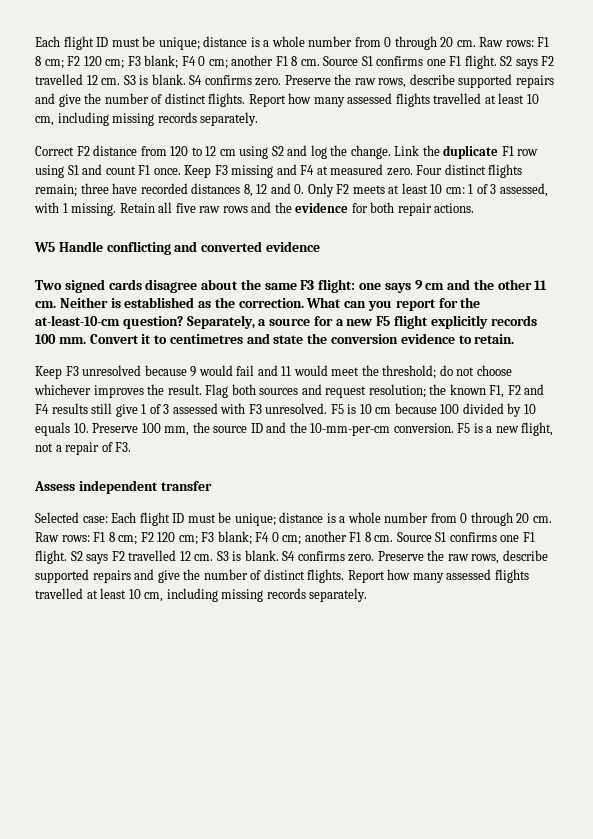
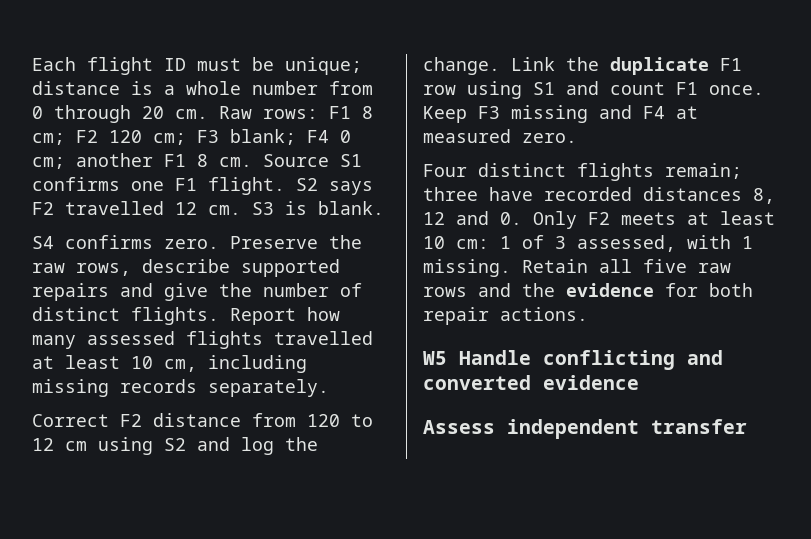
(186, 79) none -> (384, 208) //
(413, 172) none -> (577, 138) //
[35,279,548,293] [35,297,481,311] [35,315,537,329] [35,333,515,344] [35,365,512,379] [34,384,545,398] [35,403,536,417] [35,422,554,436] [35,442,132,455] [34,480,212,494] [35,512,552,526] [35,531,535,545] [35,550,548,564] [35,569,529,583] [35,588,368,602] Two signed cards disagree about the same F3 flight: one says 9 cm and the other 11 cm. Neither is established as the correction. What can you report for the at-least-10-cm question? Separately, a source for a new F5 flight explicitly records 100 mm. Convert it to centimetres and state the conversion evidence to retain. // Keep F3 unresolved because 9 would fail and 11 would meet the threshold; do not choose whichever improves the result. Flag both sources and request resolution; the known F1, F2 and F4 results still give 1 of 3 assessed with F3 unresolved. F5 is 10 cm because 100 divided by 10 equals 10. Preserve 100 mm, the source ID and the 10-mm-per-cm conversion. F5 is a new flight, not a repair of F3. // Assess independent transfer // Selected case: Each flight ID must be unique; distance is a whole number from 0 through 20 cm. Raw rows: F1 8 cm; F2 120 cm; F3 blank; F4 0 cm; another F1 8 cm. Source S1 confirms one F1 flight. S2 says F2 travelled 12 cm. S3 is blank. S4 confirms zero. Preserve the raw rows, describe supported repairs and give the number of distinct flights. Report how many assessed flights travelled at least 10 cm, including missing records separately. -> [423,419,747,439] Assess independent transfer

